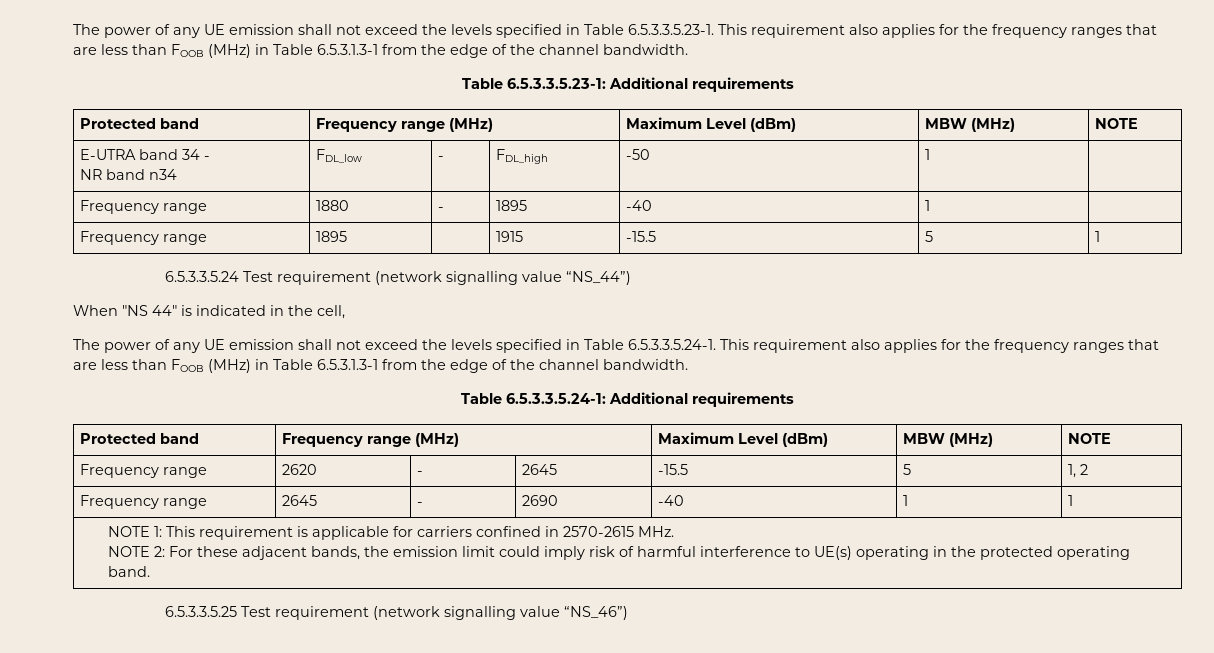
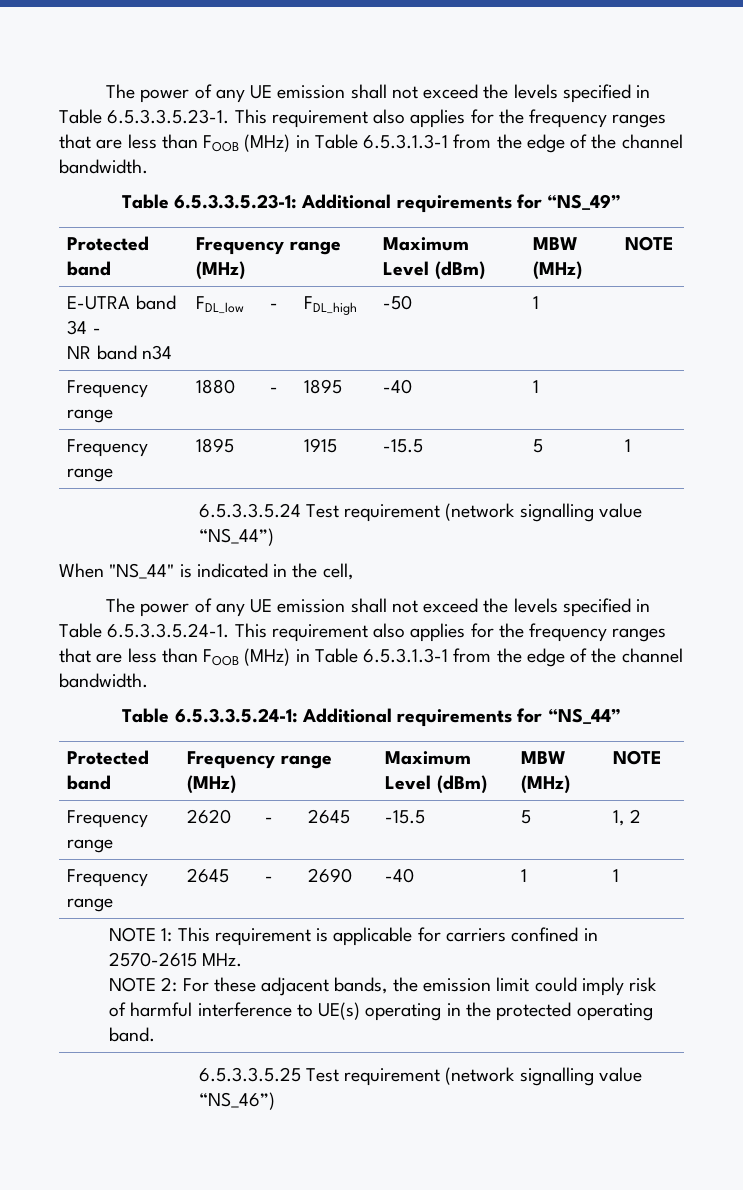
(794, 84) none -> [516,194,622,210] for “NS_49”
[122,305,177,316] "NS 44" -> [109,563,175,579] "NS_44"
(794, 399) none -> [517,708,621,724] for “NS_44”

